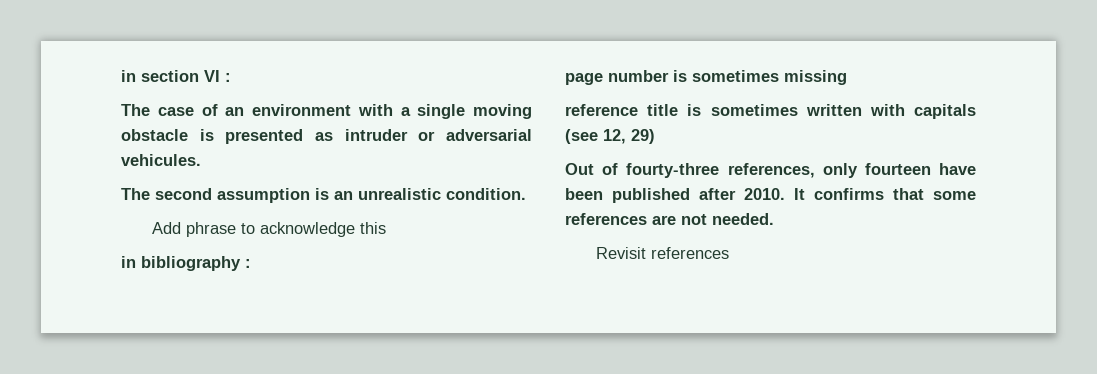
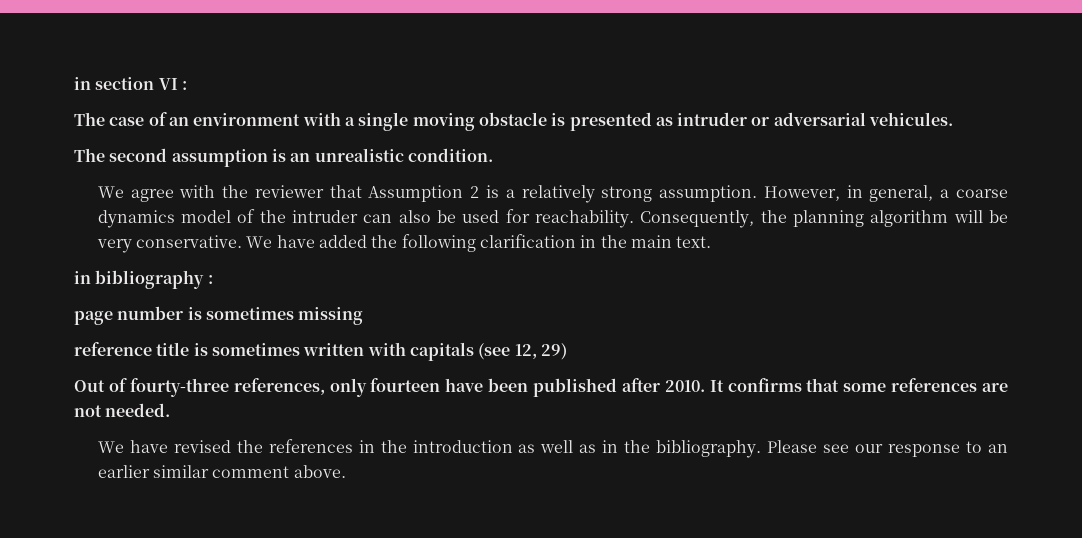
[151,222,386,237] Add phrase to acknowledge this -> [97,185,1009,203] [97,209,1008,228] [96,234,712,253] We agree with the reviewer that Assumption 2 is a relatively strong assumption. However, in general, a coarse dynamics model of the intruder can also be used for reachability. Consequently, the planning algorithm will be very conservative. We have added the following clarification in the main text.
[595,247,729,259] Revisit references -> [97,439,1008,458] [97,465,346,478] We have revised the references in the introduction as well as in the bibliography. Please see our response to an earlier similar comment above.

